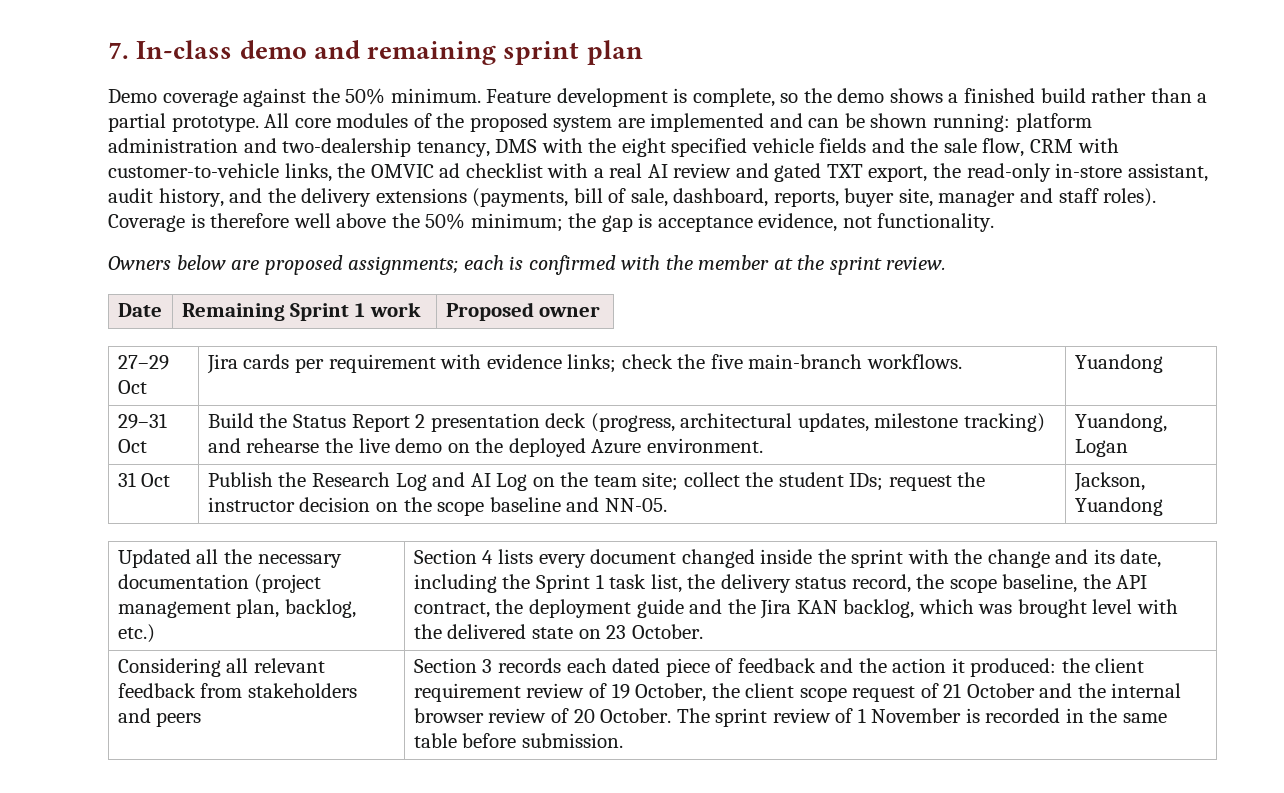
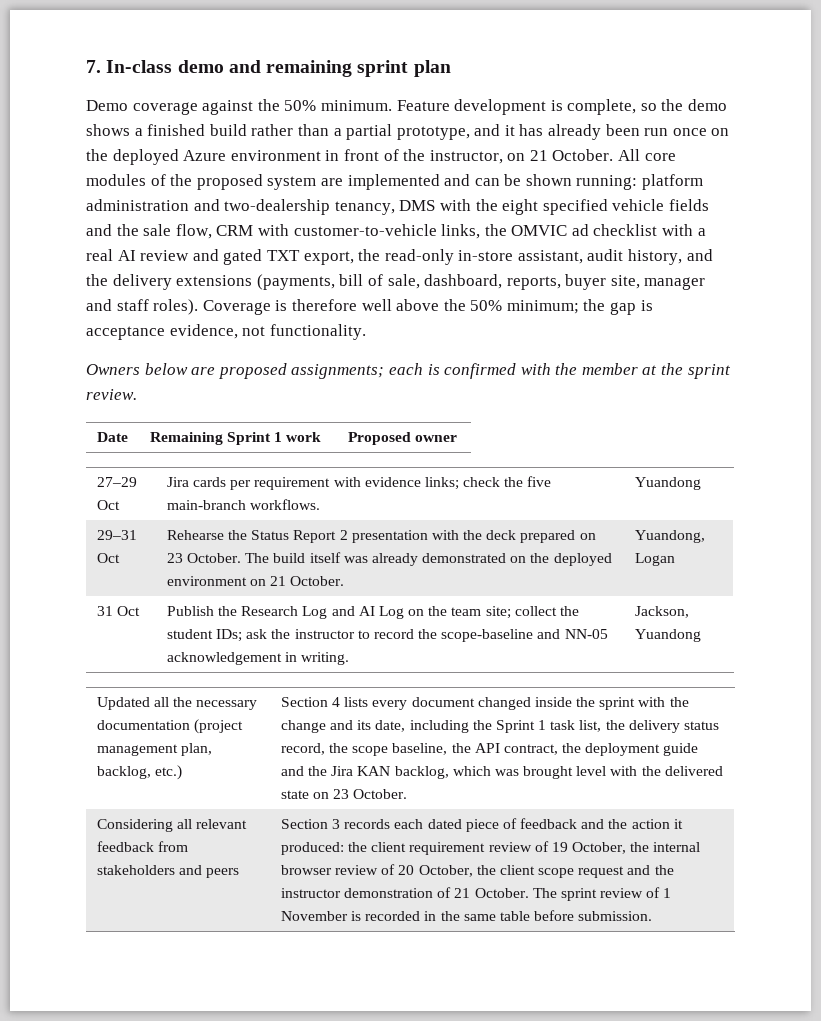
[171,116,259,132] prototype. -> [396,124,730,140] [86,149,614,165] prototype, and it has already been run once on the deployed Azure environment in front of the instructor, on 21 October.
[207,413,254,428] Build -> [166,530,224,540] Rehearse
[545,413,1045,432] [207,438,763,457] deck (progress, architectural updates, milestone tracking) and rehearse the live demo on the deployed Azure environment. -> [431,530,596,543] [166,552,612,566] [166,576,345,586] with the deck prepared on 23 October. The build itself was already demonstrated on the deployed environment on 21 October.
[888,472,986,491] [207,497,667,516] request the instructor decision on the scope baseline and NN-05. -> [246,629,608,642] [166,652,350,665] ask the instructor to record the scope-baseline and NN-05 acknowledgement in writing.
[745,683,1106,702] client scope request of 21 October and the -> (650, 847) none
(595, 716) none -> [418,865,674,878] [280,887,471,898] October, the client scope request and the instructor demonstration of 21

